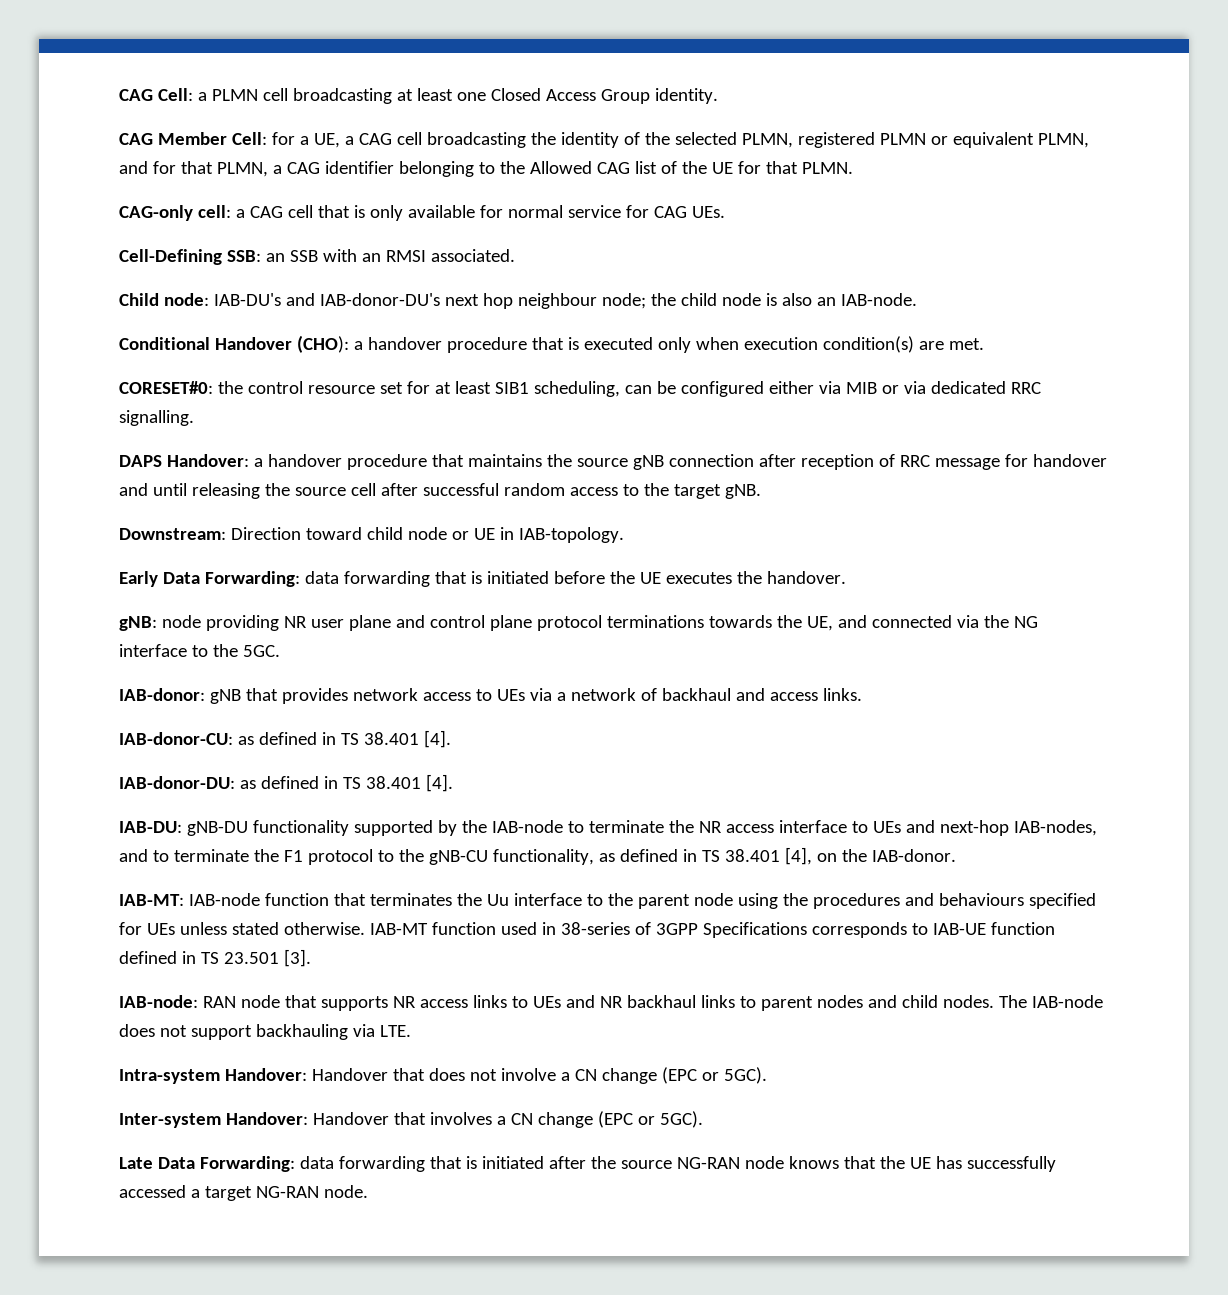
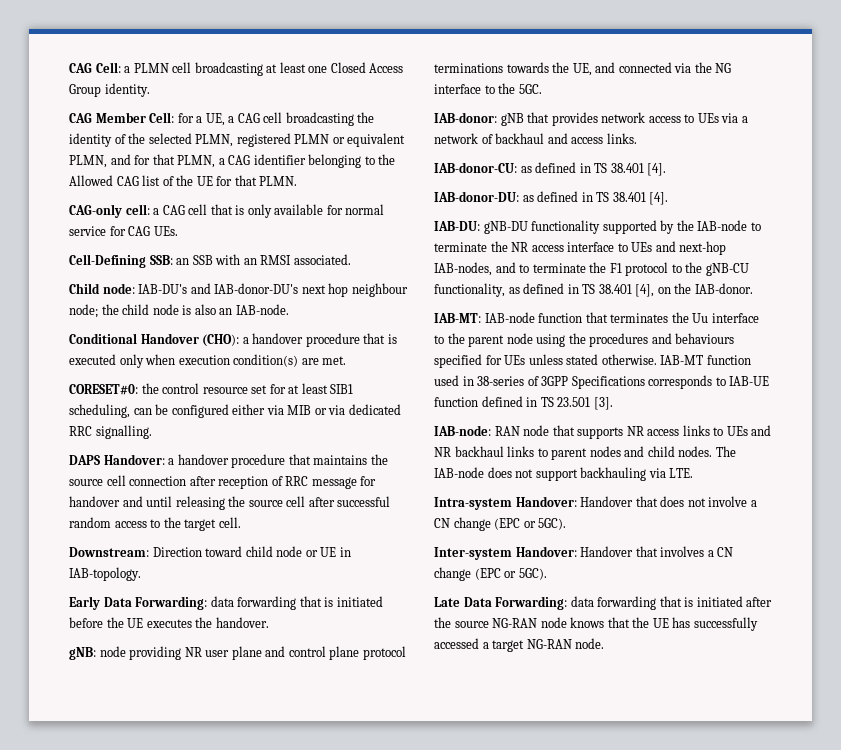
[632,455,664,470] gNB -> [106,475,126,486] cell
[724,484,761,499] gNB. -> [218,517,241,528] cell.

